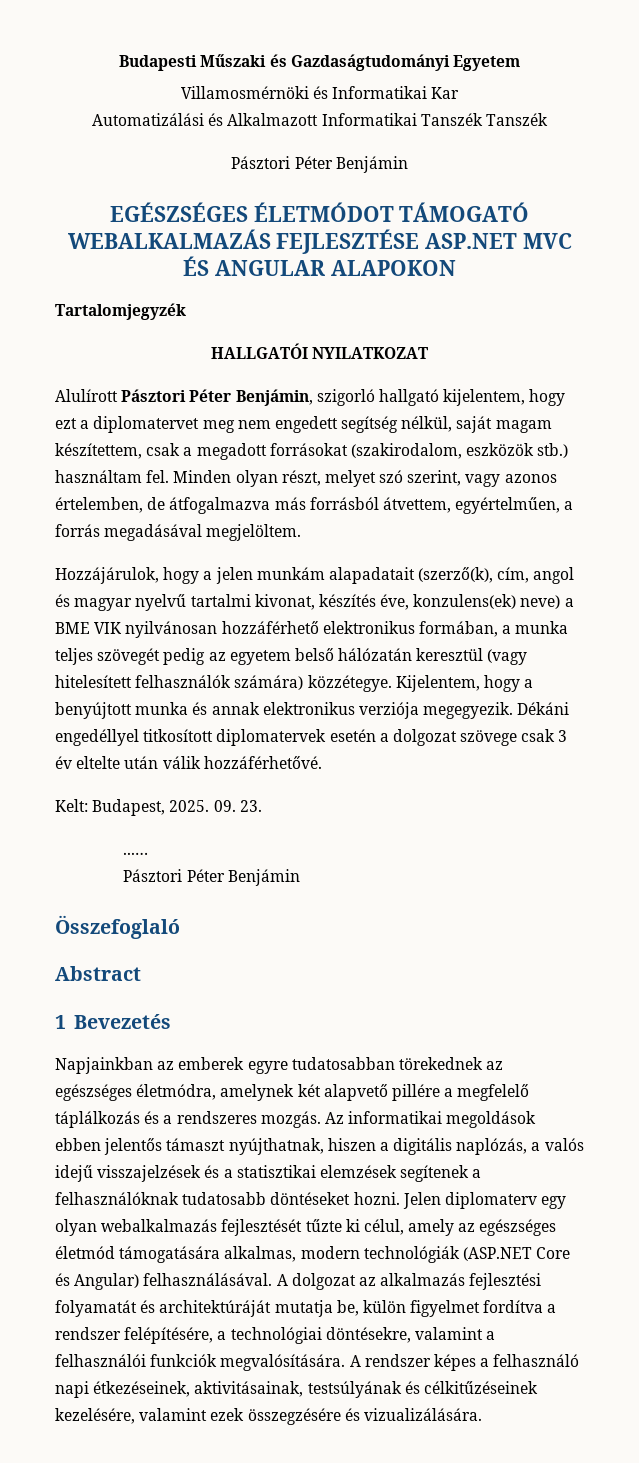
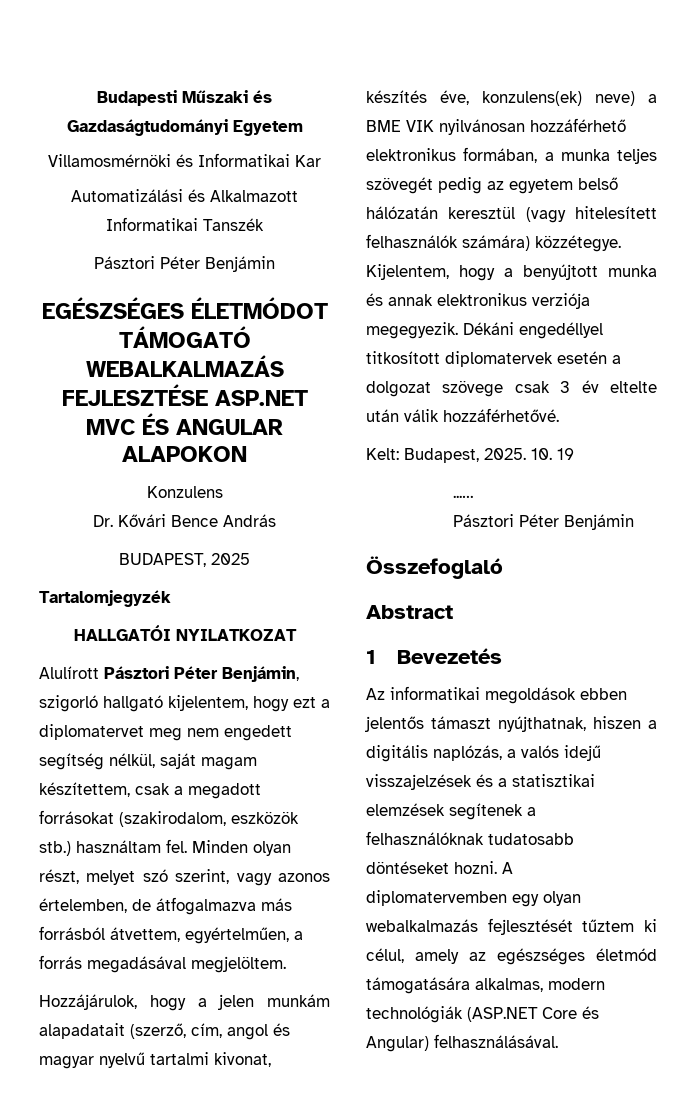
[485,113,548,126] Tanszék -> (264, 224) none
(456, 268) none -> [146,486,223,498] [93,514,276,527] [119,553,250,567] // Konzulens // Dr. Kővári Bence András // BUDAPEST, 2025
[418,567,494,583] (szerző(k), -> [130,1023,186,1039] (szerző,
[213,800,262,812] 09. 23. -> [531,448,574,460] 10. 19
[55,1057,504,1074] [55,1084,530,1101] [55,1111,321,1128] Napjainkban az emberek egyre tudatosabban törekednek az egészséges életmódra, amelynek két alapvető pillére a megfelelő táplálkozás és a rendszeres mozgás. -> (503, 656) none
[402,1192,537,1209] Jelen diplomaterv -> [502,862,513,874] [366,890,507,906] A diplomatervemben
[305,1219,342,1232] tűzte -> [582,919,635,932] tűztem
[276,1273,542,1290] [55,1300,557,1317] [55,1327,496,1344] [55,1354,580,1371] [55,1381,538,1398] [55,1408,482,1425] A dolgozat az alkalmazás fejlesztési folyamatát és architektúráját mutatja be, külön figyelmet fordítva a rendszer felépítésére, a technológiai döntésekre, valamint a felhasználói funkciók megvalósítására. A rendszer képes a felhasználó napi étkezéseinek, aktivitásainak, testsúlyának és célkitűzéseinek kezelésére, valamint ezek összegzésére és vizualizálására. -> (558, 1041) none

